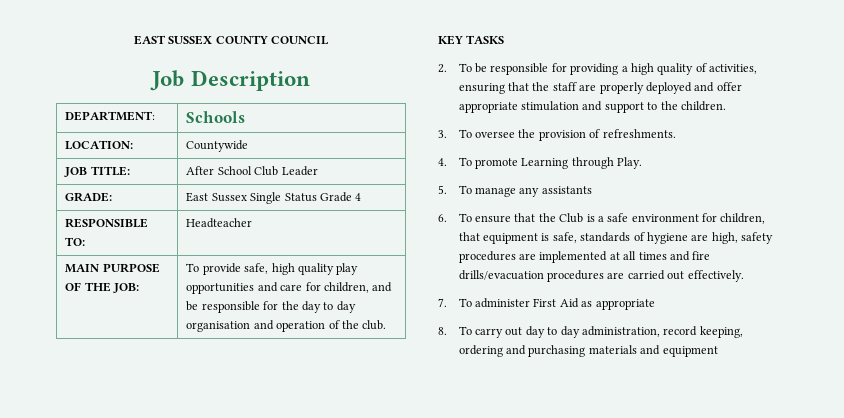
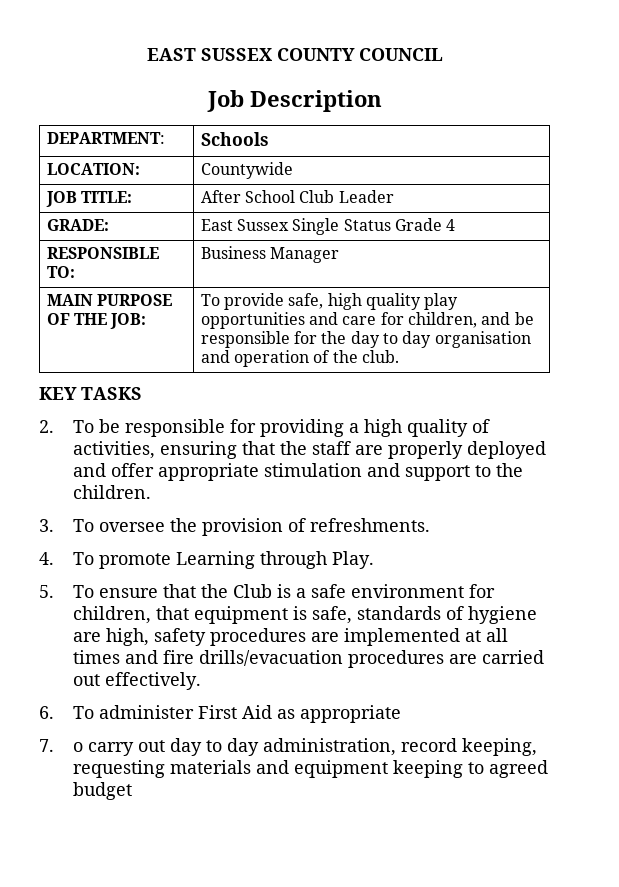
[186,218,253,228] Headteacher -> [200,246,339,263] Business Manager
[475,186,592,197] [438,213,472,222] manage any assistants // 6. To -> (95, 591) none
[438,298,447,307] 7. -> [39,706,54,719] 6.
[438,326,472,335] 8. To -> [39,739,84,752] 7. o
[458,345,718,357] ordering and purchasing materials and equipment -> [73,760,549,778] [73,782,133,800] requesting materials and equipment keeping to agreed budget

